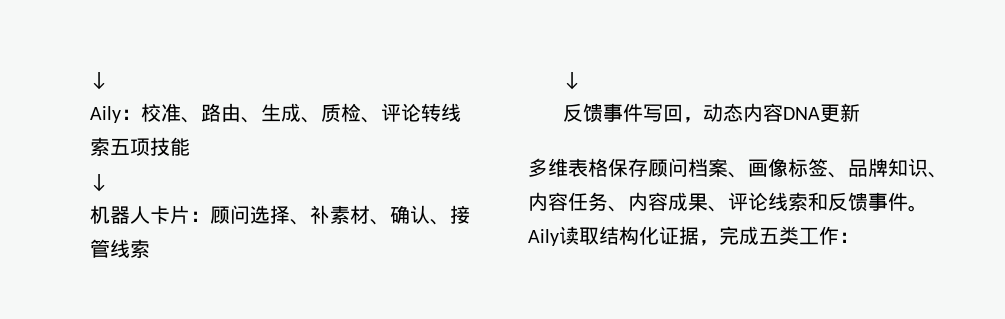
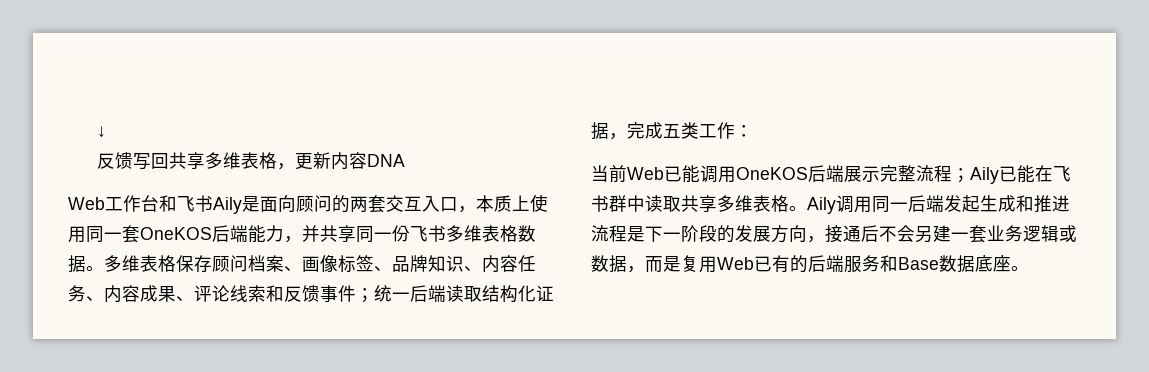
[89,72,108,90] [89,103,461,123] [89,137,190,156] [89,174,108,192] [89,205,470,225] [89,239,150,258] [562,72,581,90] [562,103,860,123] ↓ // Aily：校准、路由、生成、质检、评论转线索五项技能 // ↓ // 机器人卡片：顾问选择、补素材、确认、接管线索 // ↓ // 反馈事件写回，动态内容DNA更新 // -> [96,126,106,137] [96,152,405,170] [68,194,548,214] [68,225,536,243] [68,255,104,273] ↓ // 反馈写回共享多维表格，更新内容DNA // Web工作台和飞书Aily是面向顾问的两套交互入口，本质上使用同一套OneKOS后端能力，并共享同一份飞书多维表格数据。
[908,205,928,212] [528,229,559,246] 。Aily -> [356,285,446,303] ；统一后端
(859, 237) none -> [591,165,1071,184] [591,195,1070,214] [591,225,1077,243] [591,255,1029,273] // 当前Web已能调用OneKOS后端展示完整流程；Aily已能在飞书群中读取共享多维表格。Aily调用同一后端发起生成和推进流程是下一阶段的发展方向，接通后不会另建一套业务逻辑或数据，而是复用Web已有的后端服务和Base数据底座。

